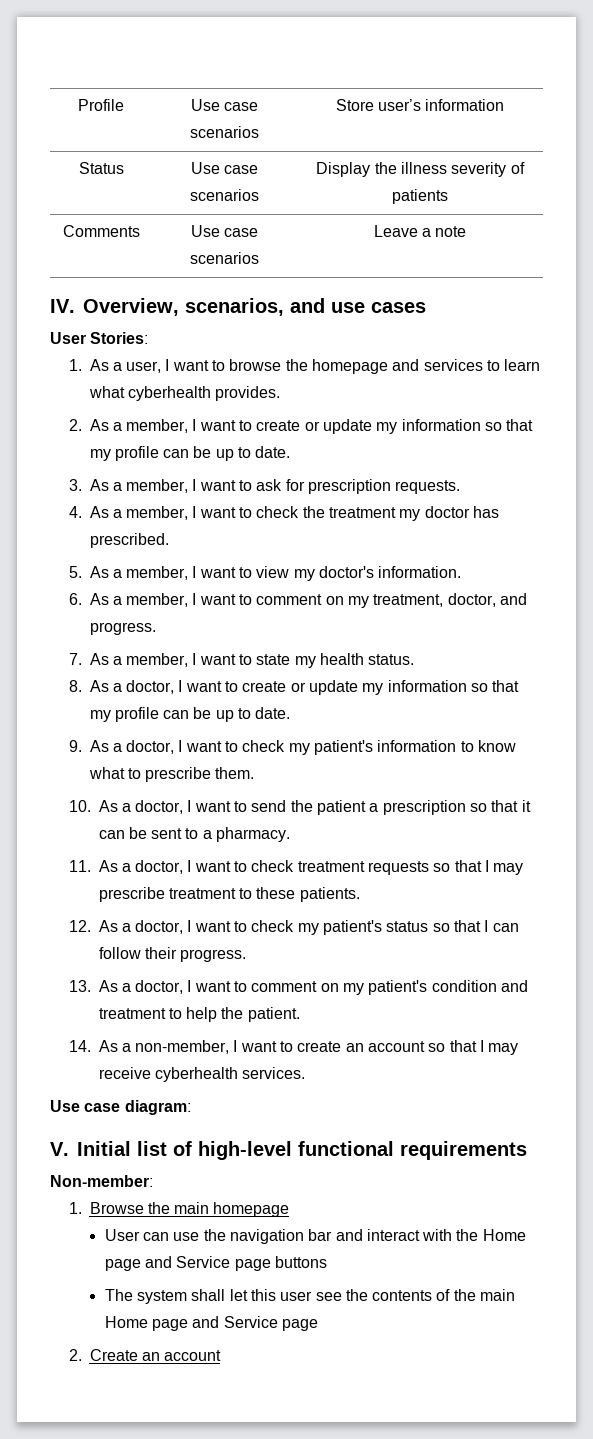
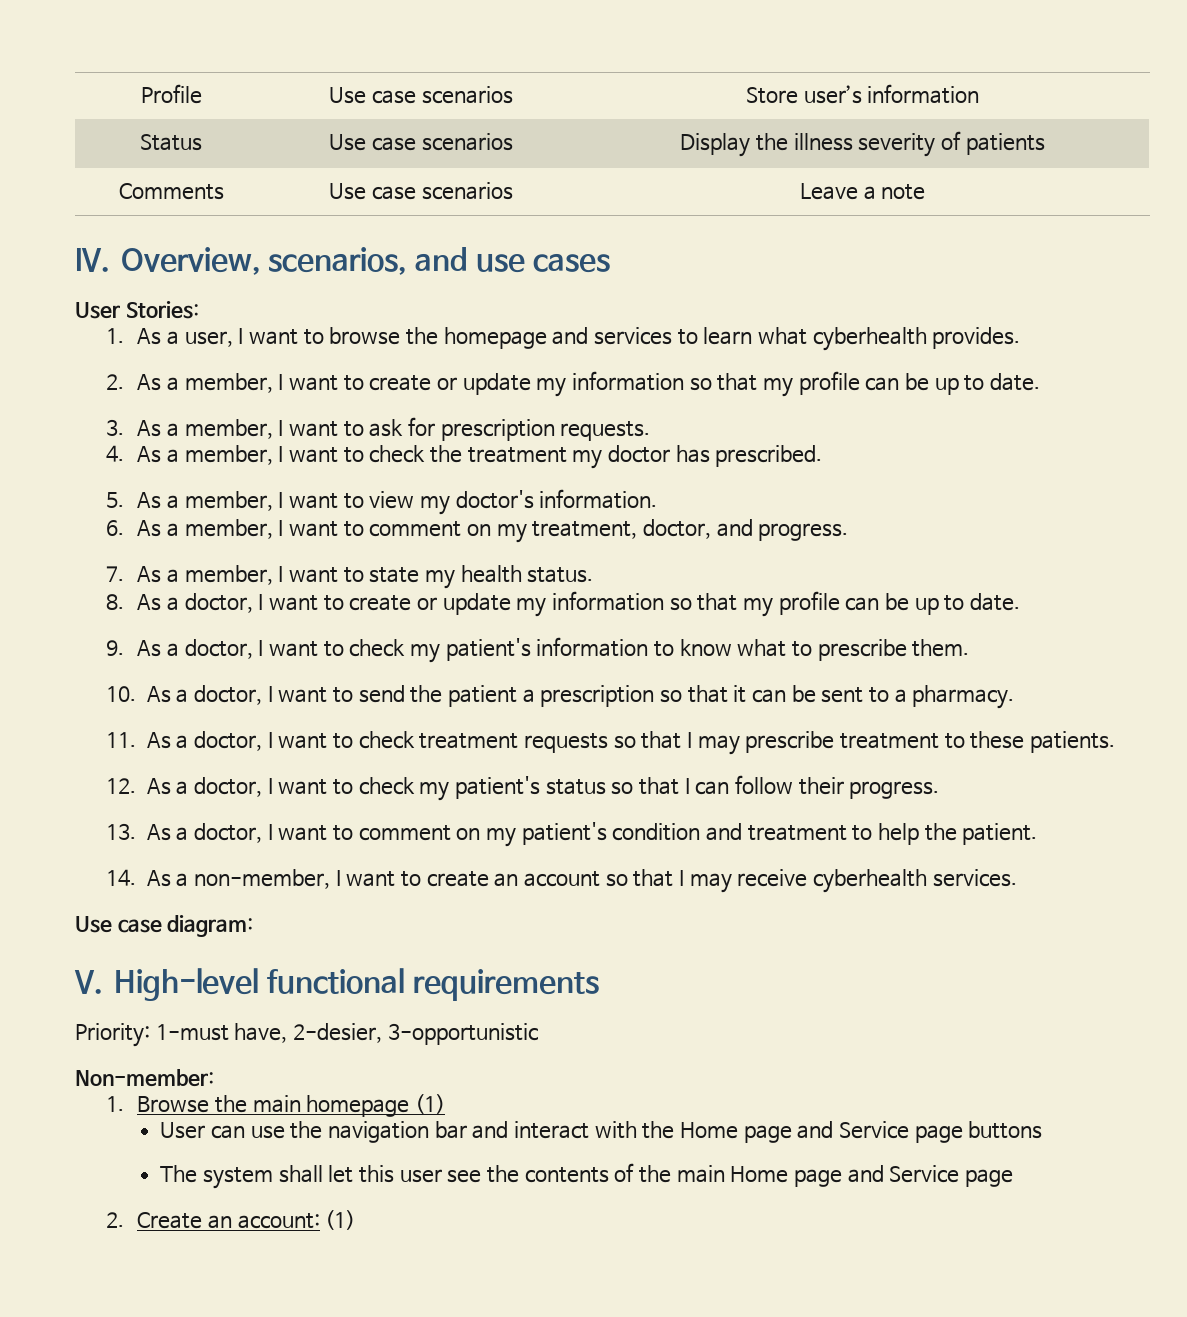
[77,1141,527,1160] Initial list of high-level functional requirements -> [113,968,600,1001] [75,1023,538,1047] High-level functional requirements // Priority: 1-must have, 2-desier, 3-opportunistic
(290, 1209) none -> [414,1094,445,1114] (1)
[164,1350,222,1361] account -> [237,1210,356,1230] account: (1)

